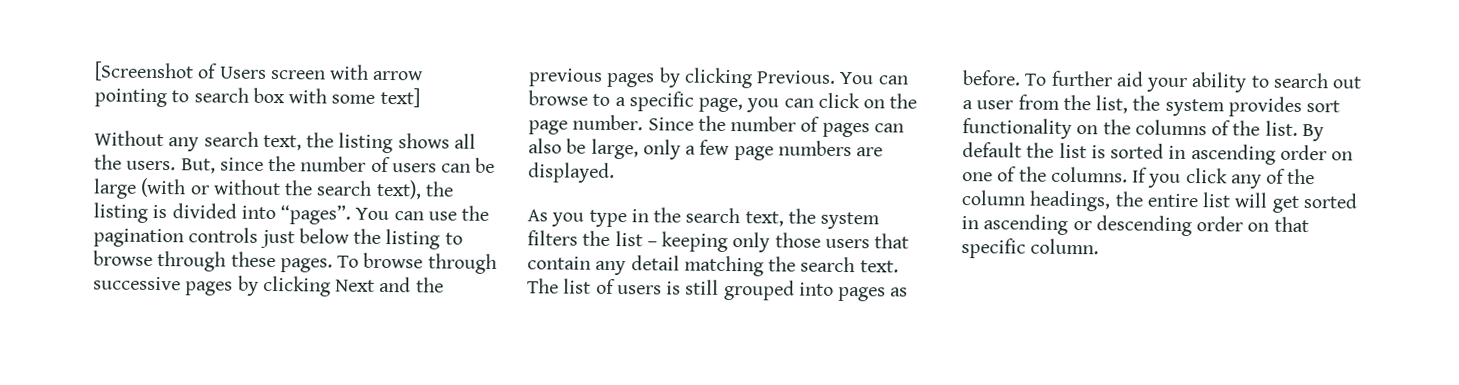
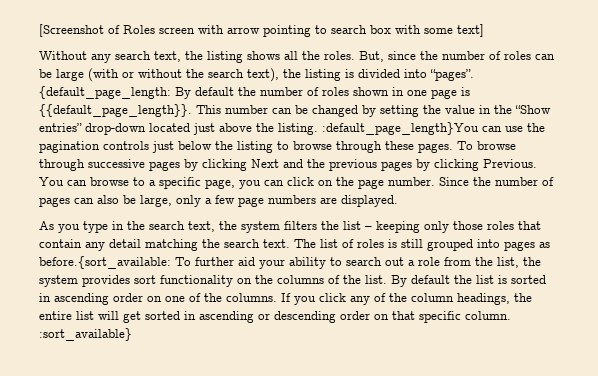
[218,66,267,79] Users -> [123,25,155,34] Roles
[126,160,177,171] users. -> [324,51,355,60] roles.
[391,163,437,173] users -> [504,51,531,60] roles
[355,207,390,221] You -> [39,86,470,99] [39,104,551,117] [39,122,479,135] {default_page_length: By default the number of roles shown in one page is {{default_page_length}}. This number can be changed by setting the value in the “Show entries” drop-down located just above the listing. :default_page_length}You
[824,238,870,249] users -> [487,221,514,230] roles
[616,285,662,295] users -> [357,239,384,248] roles
[962,70,1021,86] before. -> [39,256,171,269] before.{sort_available:
[976,100,1014,110] user -> [418,257,440,266] role
(1100, 246) none -> [39,328,132,341] :sort_available}

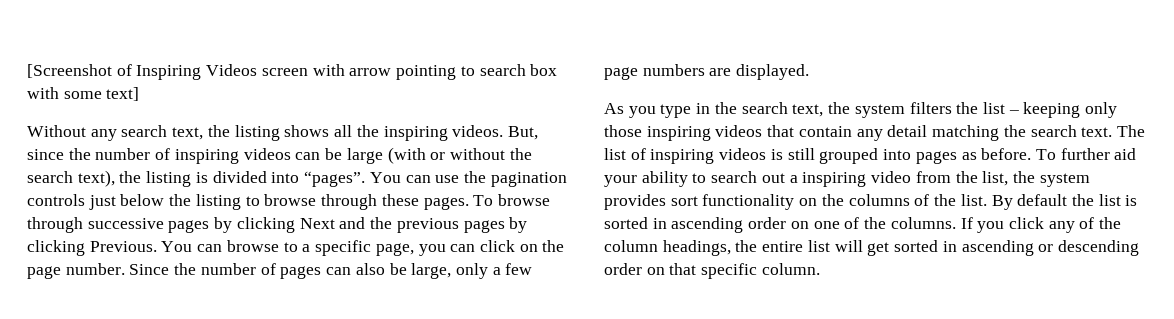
[123,25,155,34] Roles -> [136,64,258,80] Inspiring Videos
[324,51,355,60] roles. -> [383,125,504,141] inspiring videos.
[504,51,531,60] roles -> [174,148,291,164] inspiring videos
[39,86,470,99] [39,104,551,117] [39,122,479,135] {default_page_length: By default the number of roles shown in one page is {{default_page_length}}. This number can be changed by setting the value in the “Show entries” drop-down located just above the listing. :default_page_length}You -> [369,172,401,183] You
[487,221,514,230] roles -> [646,125,763,141] inspiring videos
[357,239,384,248] roles -> [650,148,767,164] inspiring videos
[39,256,171,269] before.{sort_available: -> [981,148,1032,160] before.
[418,257,440,266] role -> [802,171,912,187] inspiring video
[39,328,132,341] :sort_available} -> (820, 269) none

